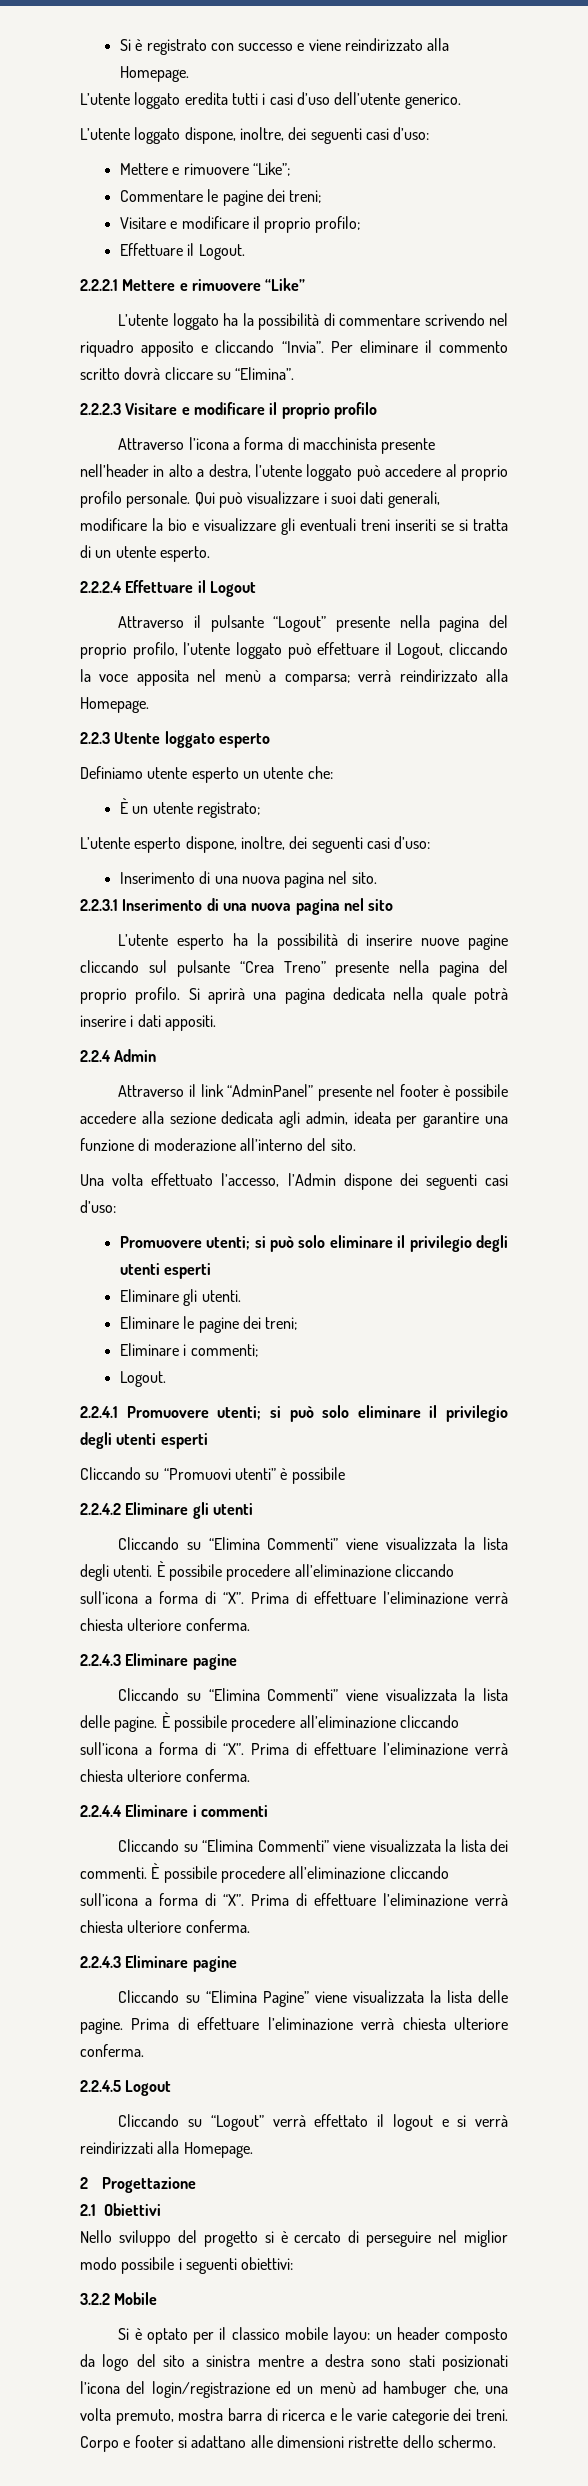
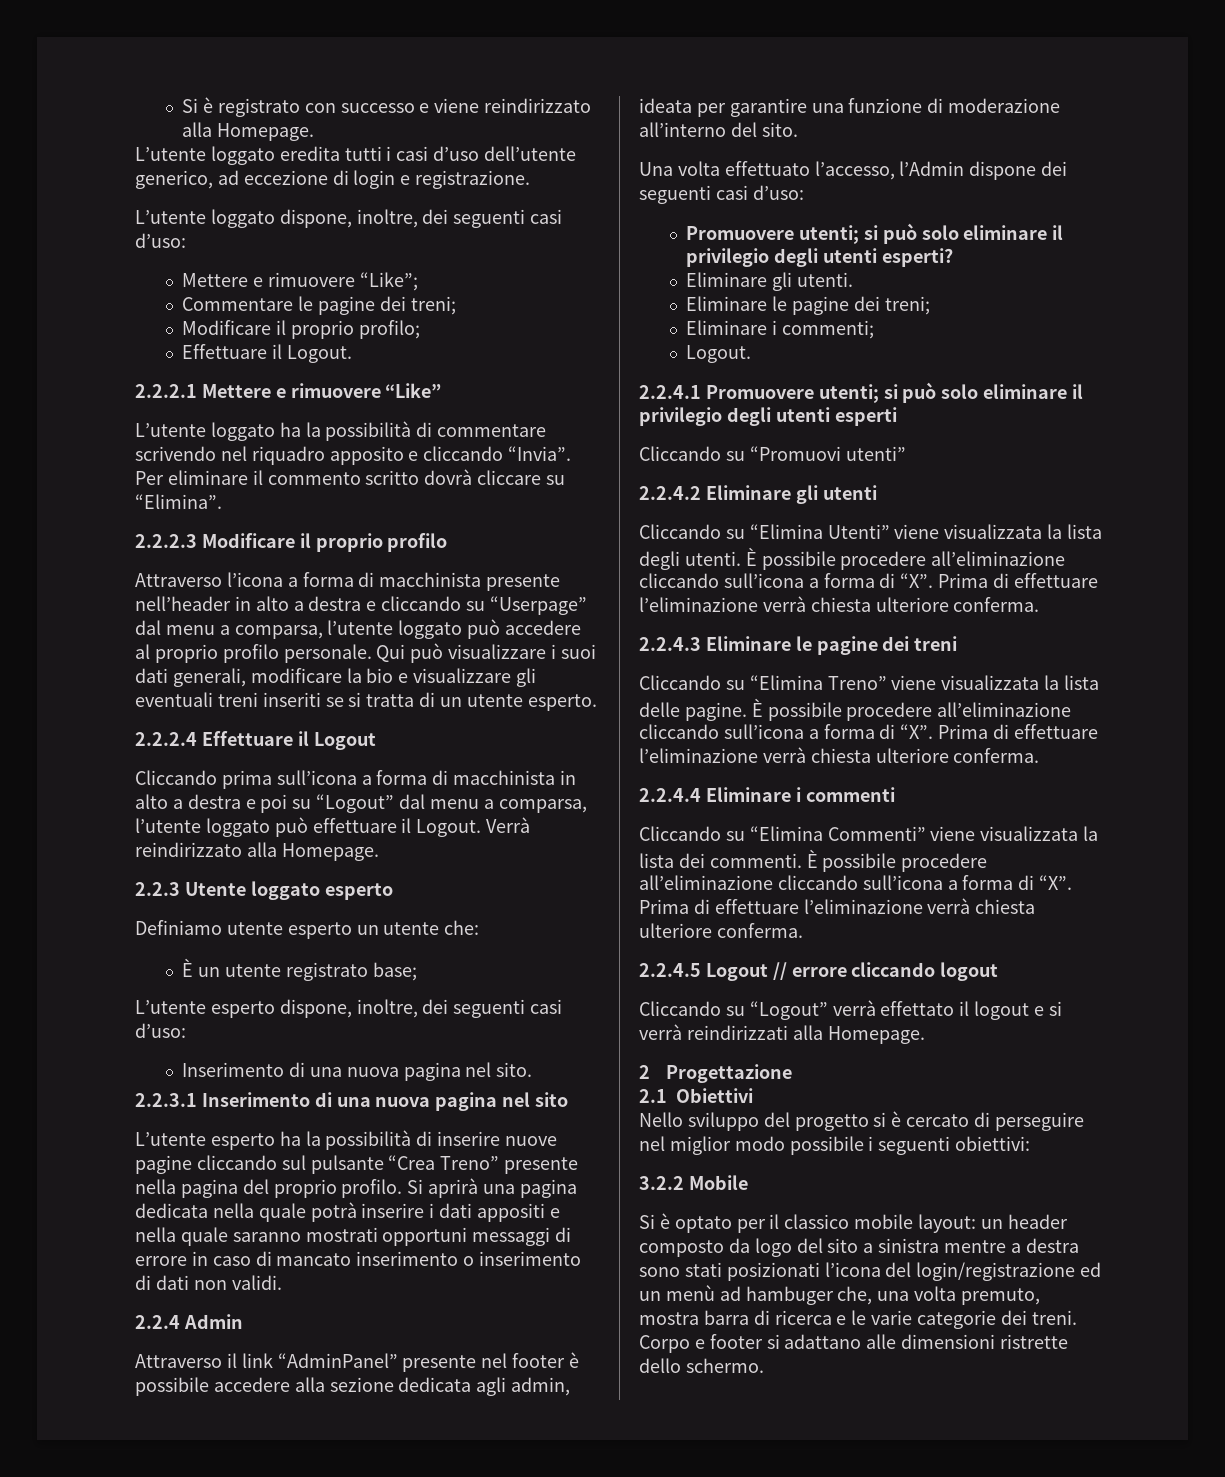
[404,93,461,109] generico. -> [135,170,531,189] generico, ad eccezione di login e registrazione.
[119,216,249,229] Visitare e modificare -> [182,320,272,335] Modificare
[125,402,265,415] Visitare e modificare -> [201,533,295,548] Modificare
[208,464,251,478] destra, -> [308,596,587,615] [135,620,323,639] destra e cliccando su “Userpage” dal menu a comparsa,
[118,615,508,632] [80,642,178,659] Attraverso il pulsante “Logout” presente nella pagina del proprio profilo, -> [135,770,577,789] [135,794,587,813] Cliccando prima sull’icona a forma di macchinista in alto a destra e poi su “Logout” dal menu a comparsa,
[397,642,508,659] [80,669,392,686] Logout, cliccando la voce apposita nel menù a comparsa; verrà -> [416,817,531,837] Logout. Verrà
[196,802,260,818] registrato; -> [285,962,417,981] registrato base;
[164,1015,216,1031] appositi. -> [477,1203,560,1222] [135,1227,572,1246] [135,1251,582,1266] [135,1275,282,1290] appositi e nella quale saranno mostrati opportuni messaggi di errore in caso di mancato inserimento o inserimento di dati non validi.
[164,1263,212,1279] esperti -> [881,248,953,267] esperti?
[280,1467,345,1484] è possibile -> (906, 453) none
[267,1538,339,1550] Commenti” -> [827,524,890,539] Utenti”
[192,1654,237,1670] [118,1688,339,1701] pagine // Cliccando su “Elimina Commenti” -> [795,636,958,655] [639,675,887,690] le pagine dei treni // Cliccando su “Elimina Treno”
[80,1955,237,1972] [118,1990,509,2007] [80,2017,508,2034] [80,2044,144,2057] [80,2080,172,2096] 2.2.4.3 Eliminare pagine // Cliccando su “Elimina Pagine” viene visualizzata la lista delle pagine. Prima di effettuare l’eliminazione verrà chiesta ulteriore conferma. // 2.2.4.5 Logout -> [639,962,999,981] 2.2.4.5 Logout // errore cliccando logout
[333,2327,371,2344] layou: -> [918,1214,977,1233] layout:

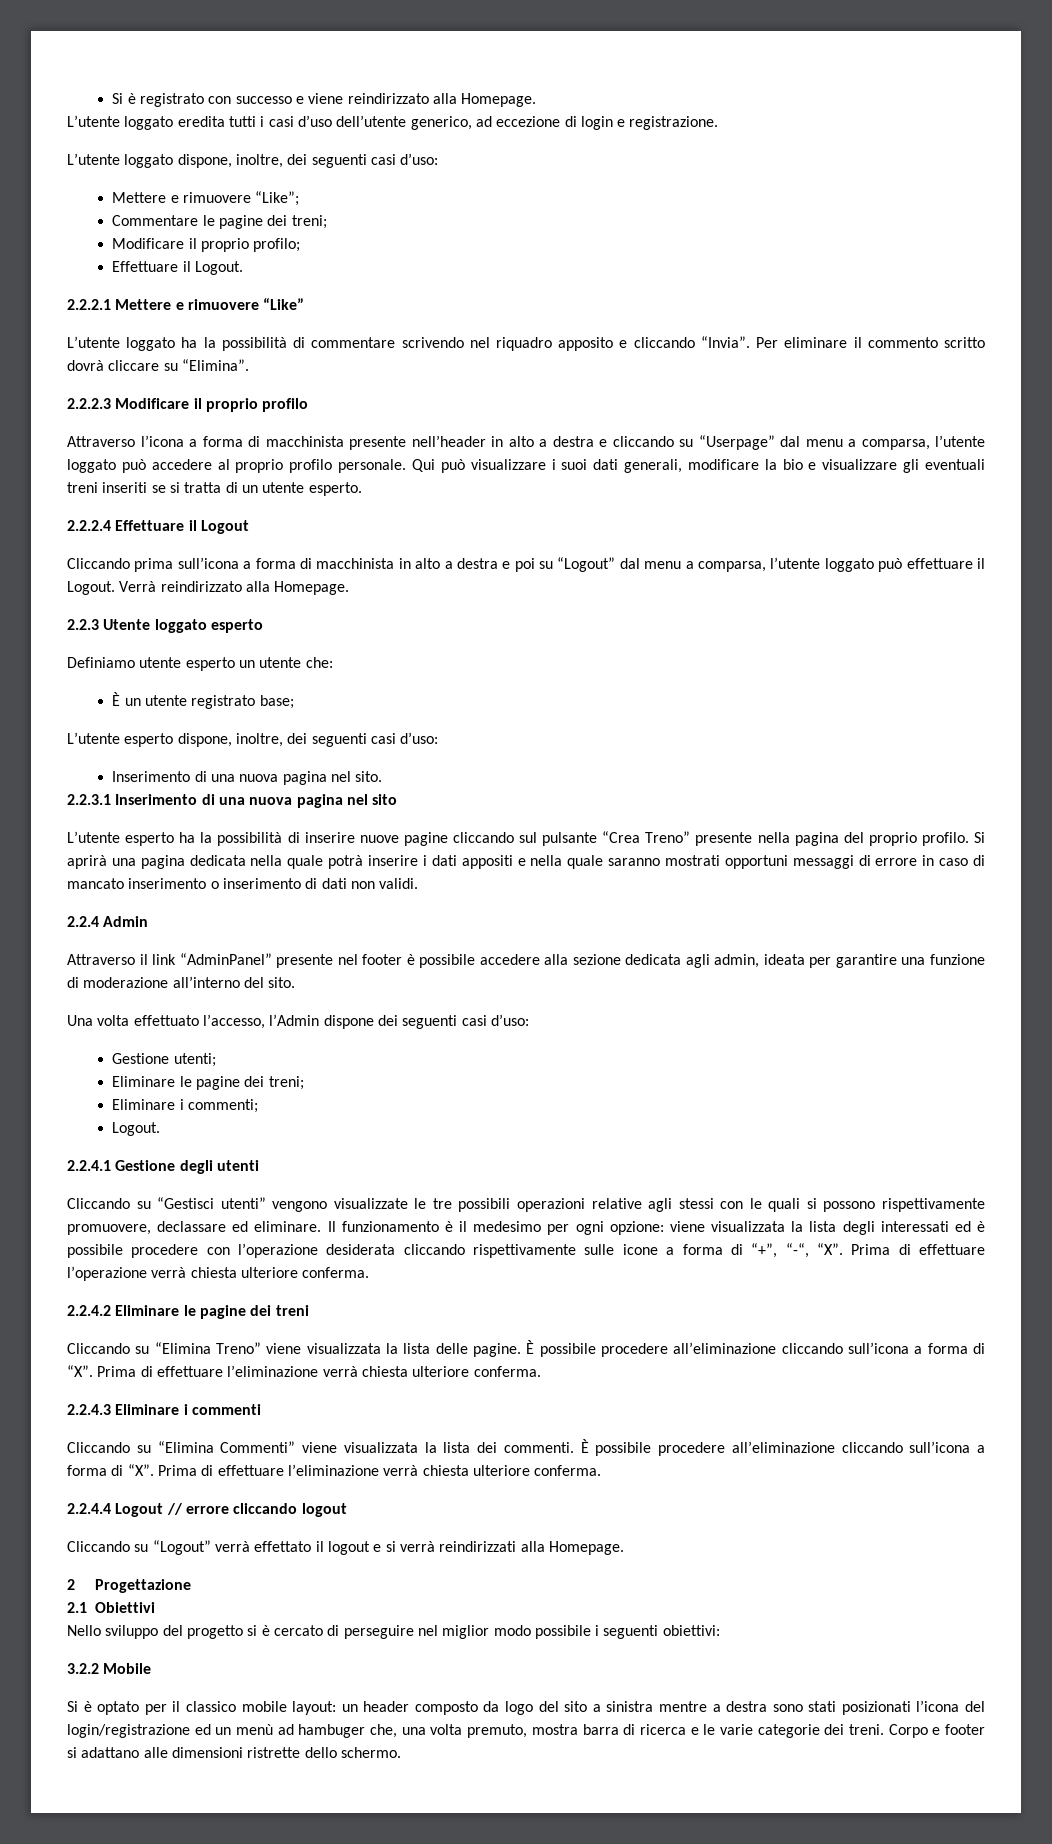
[686,223,1064,244] [686,248,953,267] [686,272,853,291] Promuovere utenti; si può solo eliminare il privilegio degli utenti esperti? // Eliminare gli utenti. -> [112,1053,216,1067] Gestione utenti;
[705,382,1084,403] [639,407,897,426] [639,446,906,461] [639,485,877,504] [639,524,890,539] Promuovere utenti; si può solo eliminare il privilegio degli utenti esperti // Cliccando su “Promuovi utenti” // 2.2.4.2 Eliminare gli utenti // Cliccando su “Elimina Utenti” -> [115,1160,259,1174] [67,1197,985,1212] [67,1221,664,1235] Gestione degli utenti // Cliccando su “Gestisci utenti” vengono visualizzate le tre possibili operazioni relative agli stessi con le quali si possono rispettivamente promuovere, declassare ed eliminare. Il funzionamento è il medesimo per ogni opzione:
[684,547,1066,570] [639,573,1098,588] [639,596,1040,612] [639,637,701,651] utenti. È possibile procedere all’eliminazione cliccando sull’icona a forma di “X”. Prima di effettuare l’eliminazione verrà chiesta ulteriore conferma. // 2.2.4.3 -> [880,1221,985,1232] [67,1243,986,1258] [67,1266,370,1281] [67,1305,111,1316] interessati ed è possibile procedere con l’operazione desiderata cliccando rispettivamente sulle icone a forma di “+”, “-“, “X”. Prima di effettuare l’operazione verrà chiesta ulteriore conferma. // 2.2.4.2
[639,788,701,802] 2.2.4.4 -> [67,1404,111,1415] 2.2.4.3
[639,963,701,977] 2.2.4.5 -> [67,1503,111,1514] 2.2.4.4

